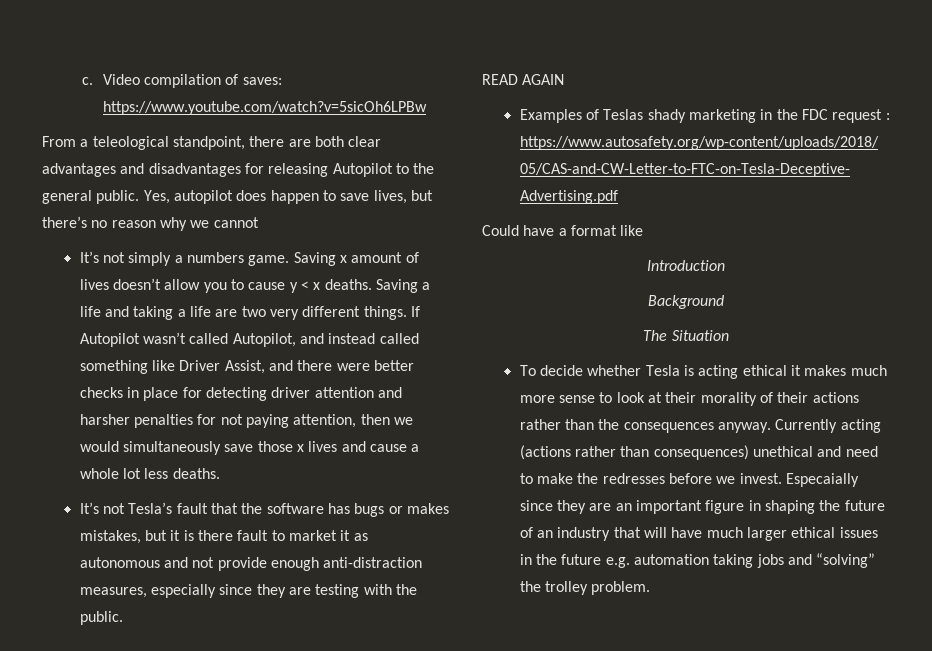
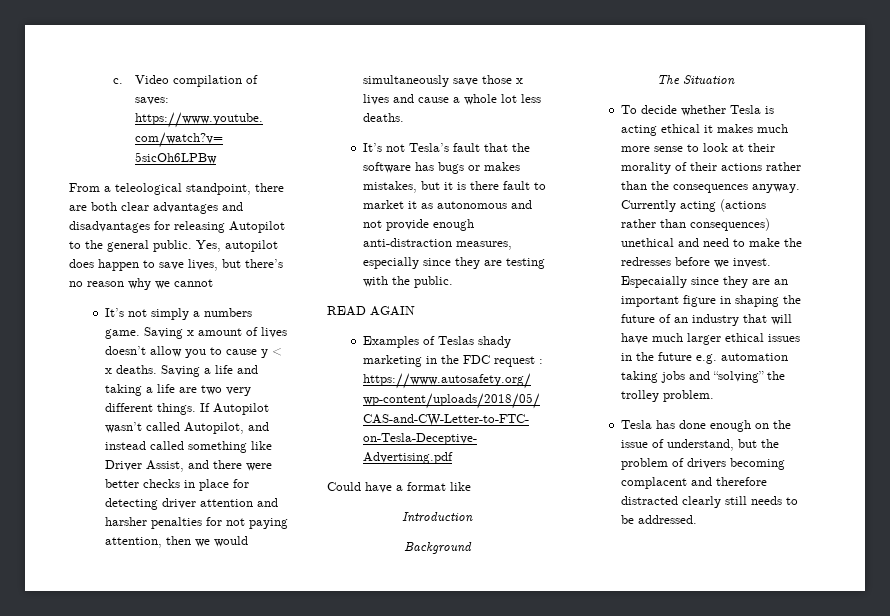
(651, 588) none -> [621,420,792,432] [621,439,780,451] [621,458,786,470] [621,477,768,489] [621,496,799,508] [621,515,698,524] // Tesla has done enough on the issue of understand, but the problem of drivers becoming complacent and therefore distracted clearly still needs to be addressed.

